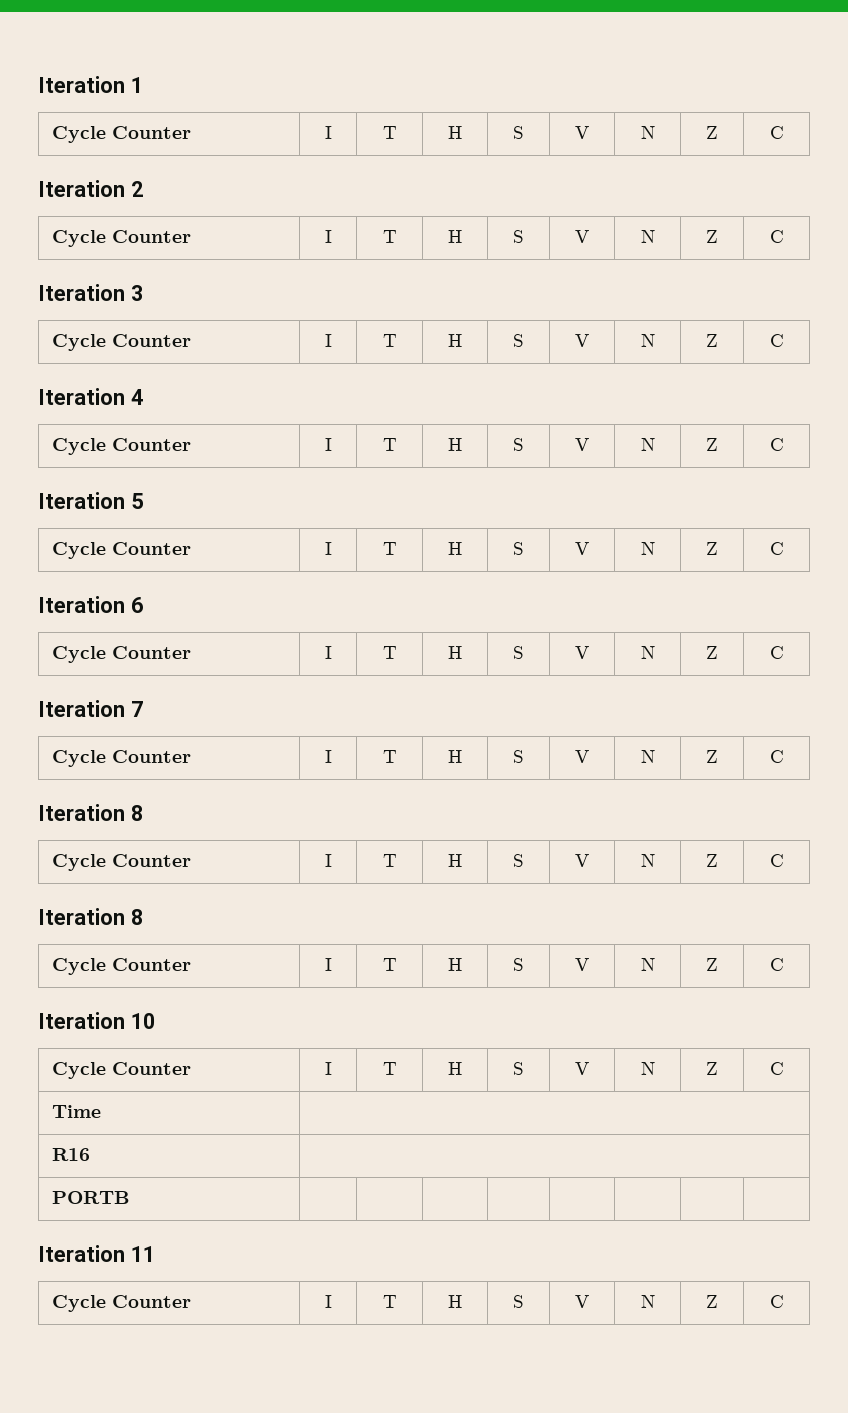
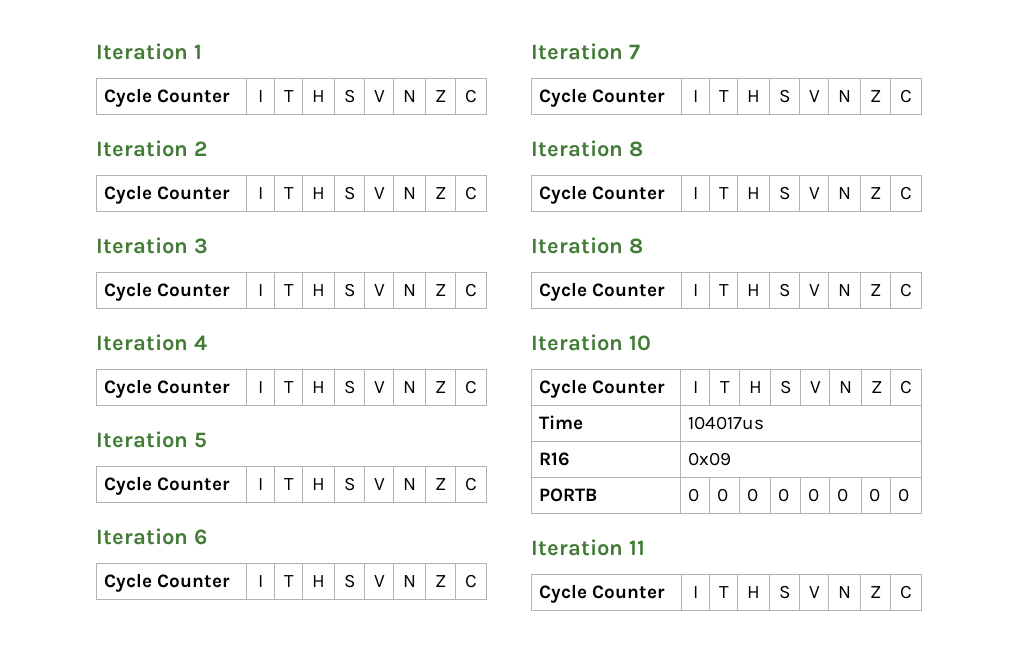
(101, 1111) none -> [688,416,765,430] 104017us
(90, 1154) none -> [688,452,732,466] 0x09
(130, 1197) | | | | | | | -> [688,488,700,502] [717,488,729,502] [747,488,759,502] [778,488,790,502] [808,488,820,502] [837,488,849,502] [869,488,881,502] [898,488,910,502] 0 | 0 | 0 | 0 | 0 | 0 | 0 | 0

